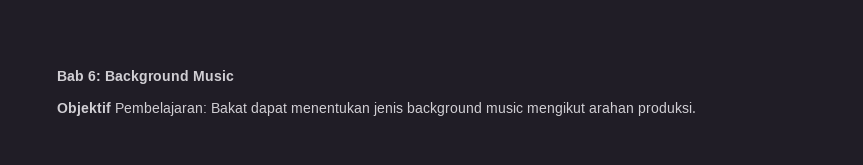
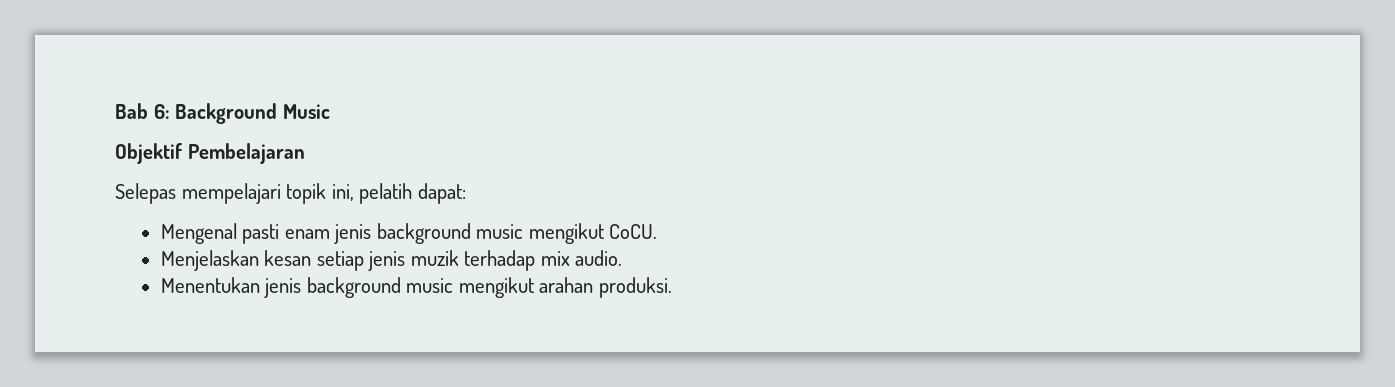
[115,102,370,116] Pembelajaran: Bakat dapat menentukan -> [187,143,305,164] [115,183,466,204] [160,223,658,244] [160,250,623,271] [160,277,260,293] Pembelajaran // Selepas mempelajari topik ini, pelatih dapat: // Mengenal pasti enam jenis background music mengikut CoCU. // Menjelaskan kesan setiap jenis muzik terhadap mix audio. // Menentukan

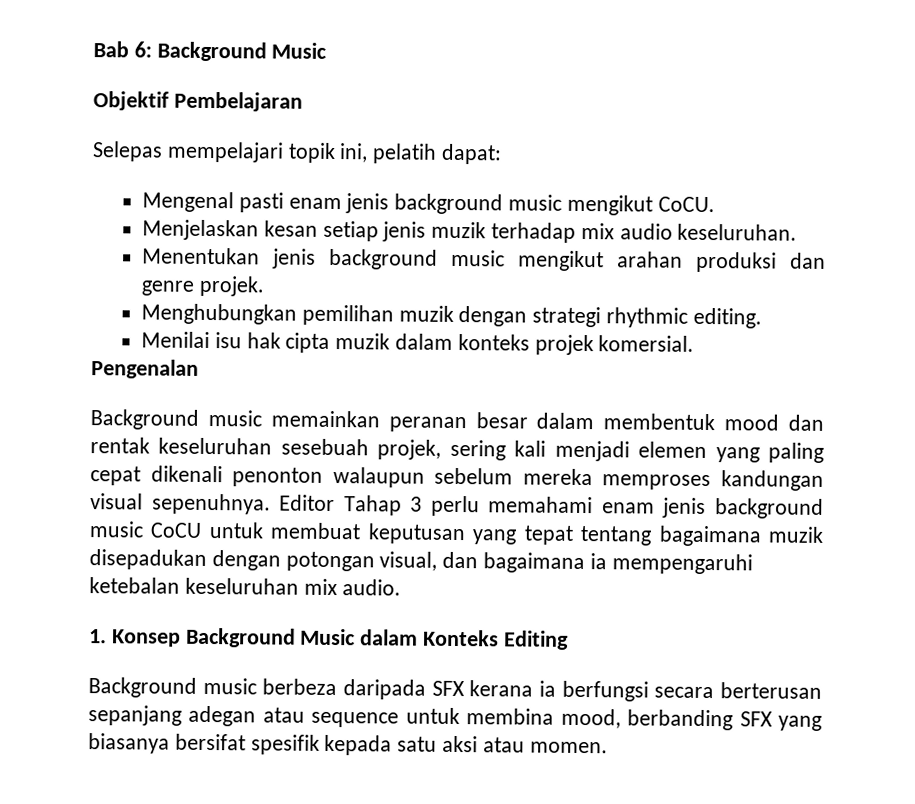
[575,250,623,266] audio. -> [619,223,798,241] audio keseluruhan.
[598,277,672,298] produksi. -> [695,251,826,273] [140,275,265,297] [140,303,762,329] [140,331,695,356] [91,359,199,379] [90,409,824,433] [90,437,825,463] [90,465,824,491] [90,493,824,519] [89,521,825,547] [89,549,753,575] [89,577,402,596] [89,627,569,650] [88,677,822,702] [88,705,823,731] [88,733,608,756] produksi dan genre projek. // Menghubungkan pemilihan muzik dengan strategi rhythmic editing. // Menilai isu hak cipta muzik dalam konteks projek komersial. // Pengenalan // Background music memainkan peranan besar dalam membentuk mood dan rentak keseluruhan sesebuah projek, sering kali menjadi elemen yang paling cepat dikenali penonton walaupun sebelum mereka memproses kandungan visual sepenuhnya. Editor Tahap 3 perlu memahami enam jenis background music CoCU untuk membuat keputusan yang tepat tentang bagaimana muzik disepadukan dengan potongan visual, dan bagaimana ia mempengaruhi ketebalan keseluruhan mix audio. // 1. Konsep Background Music dalam Konteks Editing // Background music berbeza daripada SFX kerana ia berfungsi secara berterusan sepanjang adegan atau sequence untuk membina mood, berbanding SFX yang biasanya bersifat spesifik kepada satu aksi atau momen.

